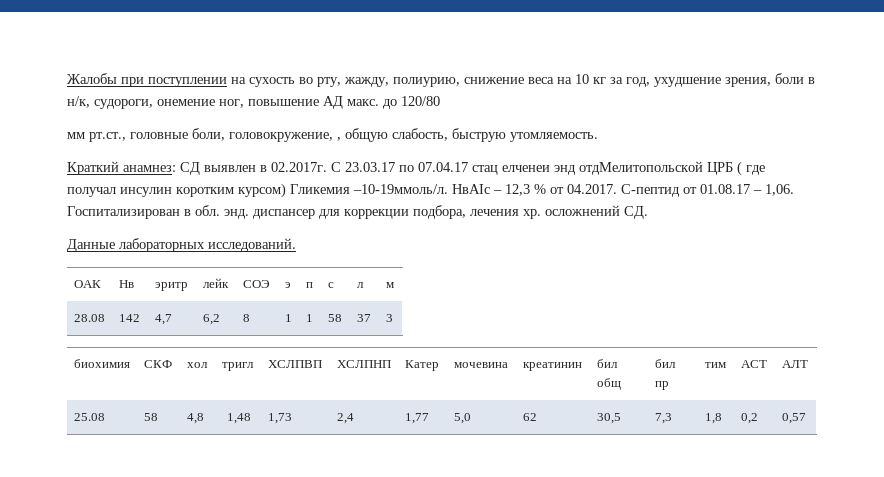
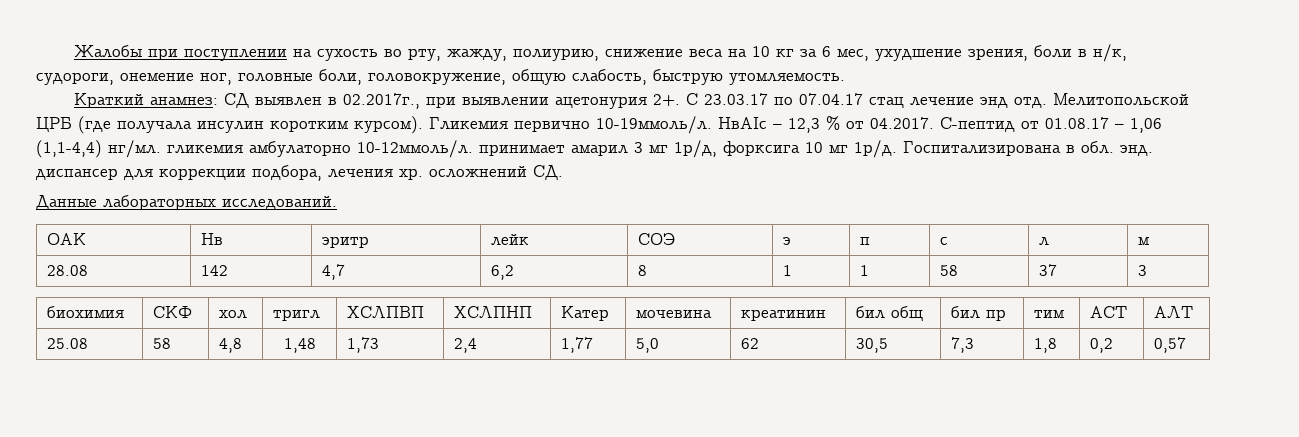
[626,77,650,87] год, -> [821,46,869,61] 6 мес,
[248,96,440,109] [67,132,126,142] повышение АД макс. до 120/80 // мм рт.ст., -> (232, 79) none
[337,137,341,141] , -> (506, 78) none
[271,162,327,172] 02.2017г. -> [342,93,680,109] 02.2017г., при выявлении ацетонурия 2+.
[502,161,765,176] [67,183,448,198] елченеи энд отдМелитопольской ЦРБ ( где получал инсулин коротким курсом) Гликемия –10-19ммоль/л. -> [909,93,1189,108] [36,116,712,134] лечение энд отд. Мелитопольской ЦРБ (где получала инсулин коротким курсом). Гликемия первично 10-19ммоль/л.
[765,184,794,196] [67,206,180,219] 1,06. Госпитализирован -> [1130,118,1162,133] [36,140,1061,158] 1,06 (1,1-4,4) нг/мл. гликемия амбулаторно 10-12ммоль/л. принимает амарил 3 мг 1р/д, форксига 10 мг 1р/д. Госпитализирована

